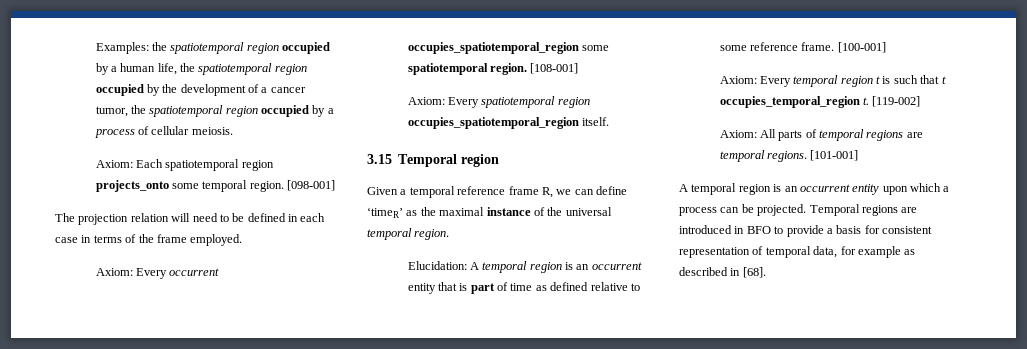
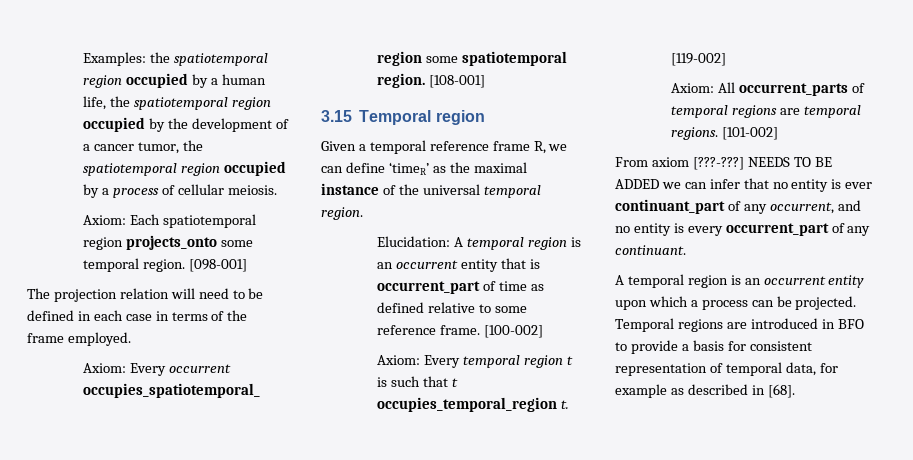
[407,96,590,108] [407,117,609,129] // Axiom: Every spatiotemporal region occupies_spatiotemporal_region itself. -> (486, 81) none
[470,283,495,294] part -> [377,281,481,294] occurrent_part
[837,42,886,53] [100-001] -> [483,325,543,338] [100-002]
[778,130,803,141] parts -> [738,83,848,96] occurrent_parts
[810,150,859,161] [101-001] -> [722,127,779,140] [615,157,832,170] [615,178,873,192] [615,199,861,214] [615,223,871,236] [615,245,686,255] [101-002] // From axiom [???-???] NEEDS TO BE ADDED we can infer that no entity is ever continuant_part of any occurrent, and no entity is every occurrent_part of any continuant.

